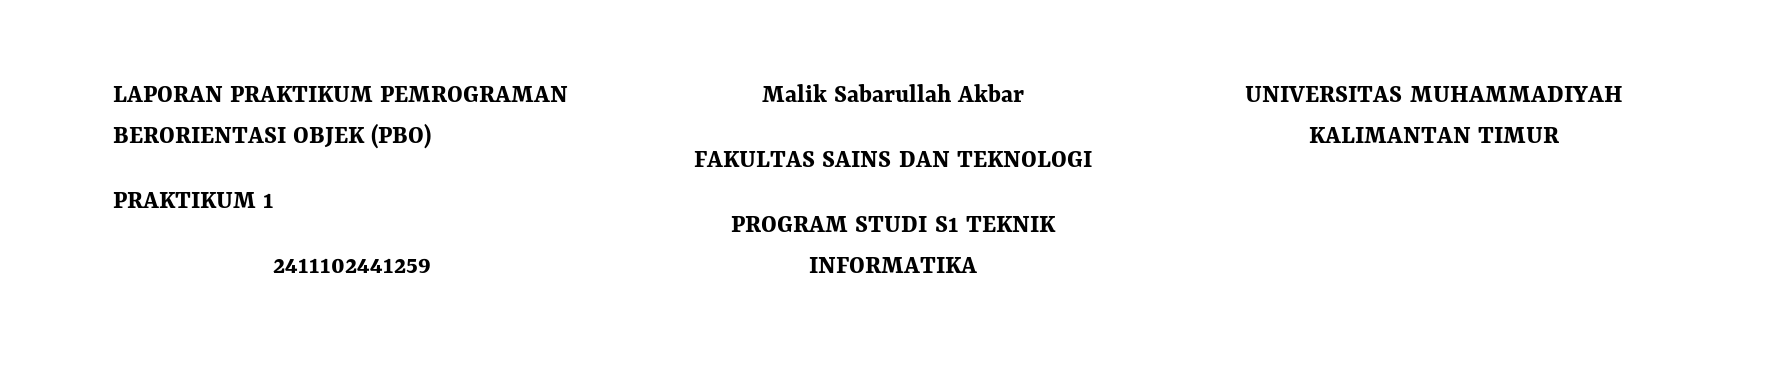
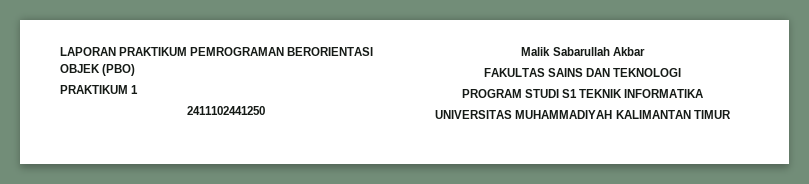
[273,258,431,273] 2411102441259 -> [186,106,265,115] 2411102441250

